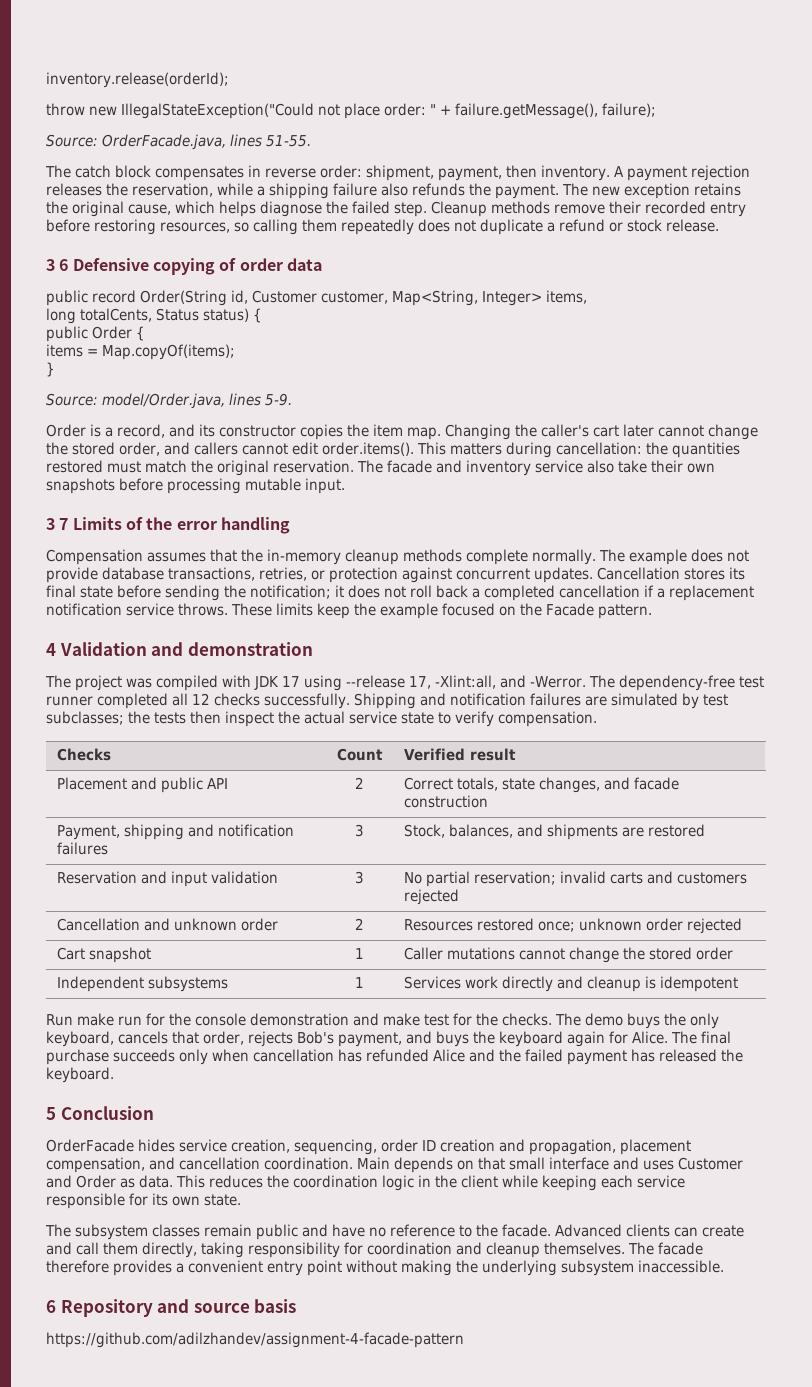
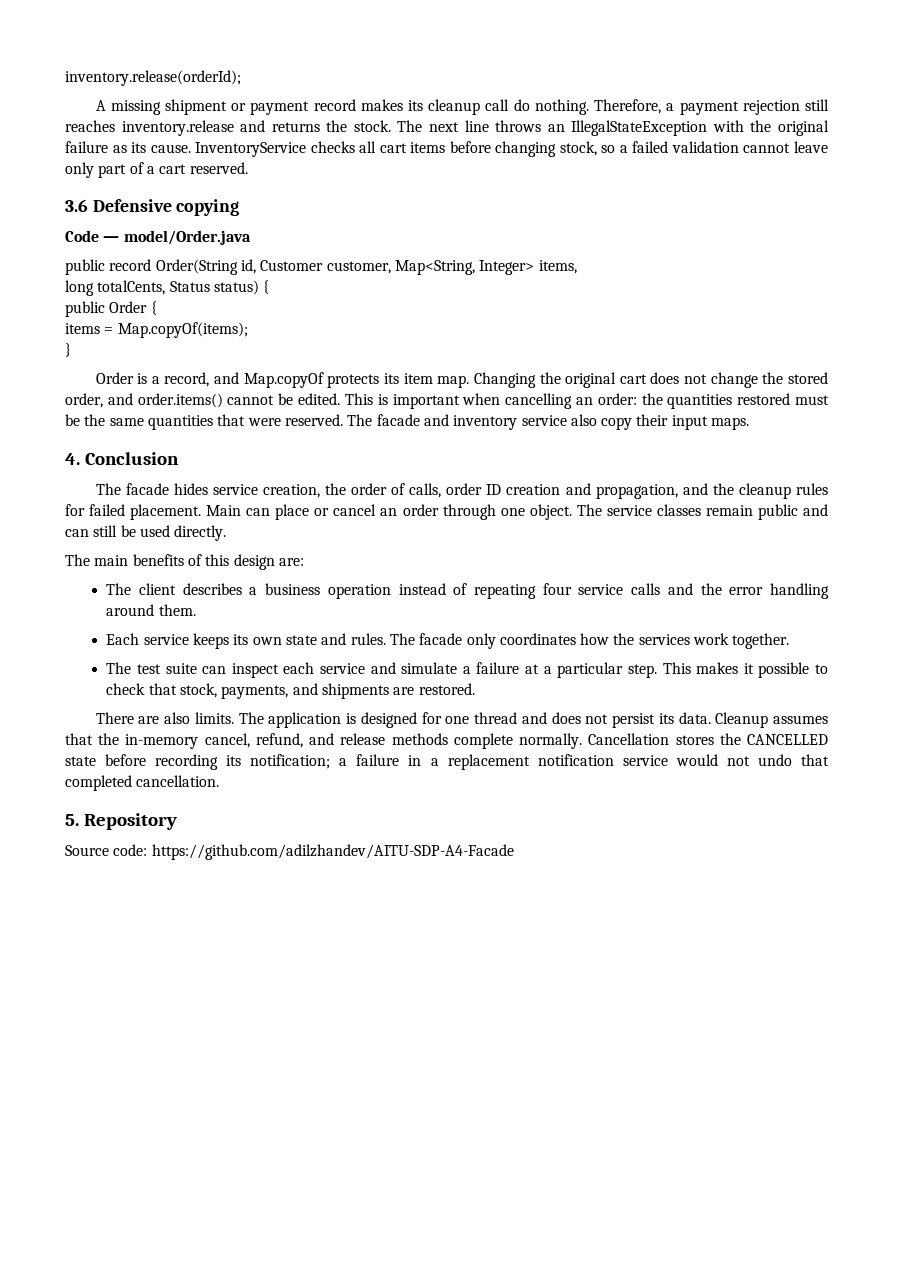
[46,103,656,119] [46,134,311,150] [45,165,750,181] [46,183,741,199] [46,201,746,217] [46,219,719,235] [46,259,69,271] throw new IllegalStateException("Could not place order: " + failure.getMessage(), failure); // Source: OrderFacade.java, lines 51-55. // The catch block compensates in reverse order: shipment, payment, then inventory. A payment rejection releases the reservation, while a shipping failure also refunds the payment. The new exception retains the original cause, which helps diagnose the failed step. Cleanup methods remove their recorded entry before restoring resources, so calling them repeatedly does not duplicate a refund or stock release. // 3 6 -> [95,99,829,115] [65,120,829,136] [65,141,828,157] [65,162,248,178] [65,199,88,212] A missing shipment or payment record makes its cleanup call do nothing. Therefore, a payment rejection still reaches inventory.release and returns the stock. The next line throws an IllegalStateException with the original failure as its cause. InventoryService checks all cart items before changing stock, so a failed validation cannot leave only part of a cart reserved. // 3.6
[219,258,322,271] of order data -> [65,230,251,245] // Code — model/Order.java
[46,393,292,409] // Source: model/Order.java, lines 5-9. -> (71, 350) none
[199,424,704,440] its constructor copies the item map. Changing the caller's cart later cannot -> [243,372,708,388] Map.copyOf protects its item map. Changing the original cart does not
[194,442,740,458] [46,460,354,476] callers cannot edit order.items(). This matters during cancellation: the quantities restored must match the original reservation. -> [137,393,829,409] [65,414,343,430] order.items() cannot be edited. This is important when cancelling an order: the quantities restored must be the same quantities that were reserved.
[618,460,715,473] [46,478,345,494] [46,517,290,534] [46,549,749,565] [46,567,745,583] [46,585,754,601] [46,603,652,619] [46,642,313,656] [45,675,764,691] [46,693,728,709] [46,711,597,727] [57,748,112,761] [336,748,383,761] [404,748,517,761] [57,777,229,793] [354,777,364,789] [404,777,680,793] [404,795,489,808] [57,824,295,840] [57,842,109,855] [354,824,364,837] [404,824,706,840] [57,871,279,887] [354,871,364,884] [404,871,748,887] [404,889,460,905] [57,918,279,931] [354,918,364,930] [404,918,743,934] [57,947,152,963] [354,948,364,959] [404,947,734,963] [57,976,229,992] [354,977,364,988] [404,976,739,992] [46,1013,719,1029] [46,1031,731,1047] [46,1049,743,1065] [46,1067,114,1083] [46,1106,154,1120] [46,1139,377,1155] take their own snapshots before processing mutable input. // 3 7 Limits of the error handling // Compensation assumes that the in-memory cleanup methods complete normally. The example does not provide database transactions, retries, or protection against concurrent updates. Cancellation stores its final state before sending the notification; it does not roll back a completed cancellation if a replacement notification service throws. These limits keep the example focused on the Facade pattern. // 4 Validation and demonstration // The project was compiled with JDK 17 using --release 17, -Xlint:all, and -Werror. The dependency-free test runner completed all 12 checks successfully. Shipping and notification failures are simulated by test subclasses; the tests then inspect the actual service state to verify compensation. // Checks | Count | Verified result // Placement and public API | 2 | Correct totals, state changes, and facade construction // Payment, shipping and notification failures | 3 | Stock, balances, and shipments are restored // Reservation and input validation | 3 | No partial reservation; invalid carts and customers rejected // Cancellation and unknown order | 2 | Resources restored once; unknown order rejected // Cart snapshot | 1 | Caller mutations cannot change the stored order // Independent subsystems | 1 | Services work directly and cleanup is idempotent // Run make run for the console demonstration and make test for the checks. The demo buys the only keyboard, cancels that order, rejects Bob's payment, and buys the keyboard again for Alice. The final purchase succeeds only when cancellation has refunded Alice and the failed payment has released the keyboard. // 5 Conclusion // OrderFacade hides service creation, sequencing, -> [601,414,750,430] [65,452,179,465] [95,483,442,498] copy their input maps. // 4. Conclusion // The facade hides service creation, the order of calls,
[619,1139,691,1155] [46,1157,743,1173] [46,1175,685,1191] [46,1193,241,1209] [45,1224,744,1240] [46,1242,703,1258] [46,1260,724,1276] [46,1299,297,1317] [46,1332,464,1348] placement compensation, and cancellation coordination. Main depends on that small interface and uses Customer and Order as data. This reduces the coordination logic in the client while keeping each service responsible for its own state. // The subsystem classes remain public and have no reference to the facade. Advanced clients can create and call them directly, taking responsibility for coordination and cleanup themselves. The facade therefore provides a convenient entry point without making the underlying subsystem inaccessible. // 6 Repository and source basis // https://github.com/adilzhandev/assignment-4-facade-pattern -> [682,483,829,499] [65,504,828,520] [65,525,227,541] [65,554,304,570] [106,583,829,599] [106,604,196,616] [106,633,790,649] [106,662,828,678] [106,683,475,699] [95,712,828,728] [65,733,829,749] [65,754,830,770] [65,775,220,791] [65,813,177,830] [65,844,514,860] and the cleanup rules for failed placement. Main can place or cancel an order through one object. The service classes remain public and can still be used directly. // The main benefits of this design are: // The client describes a business operation instead of repeating four service calls and the error handling around them. // Each service keeps its own state and rules. The facade only coordinates how the services work together. // The test suite can inspect each service and simulate a failure at a particular step. This makes it possible to check that stock, payments, and shipments are restored. // There are also limits. The application is designed for one thread and does not persist its data. Cleanup assumes that the in-memory cancel, refund, and release methods complete normally. Cancellation stores the CANCELLED state before recording its notification; a failure in a replacement notification service would not undo that completed cancellation. // 5. Repository // Source code: https://github.com/adilzhandev/AITU-SDP-A4-Facade

